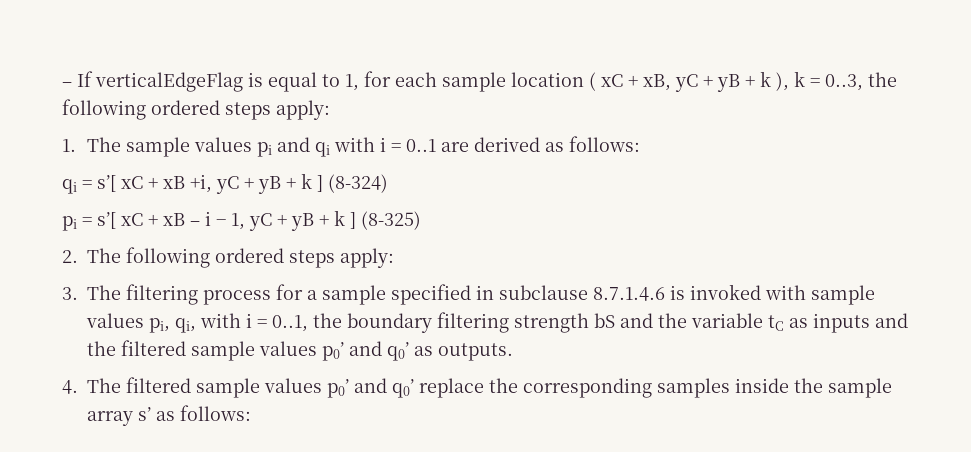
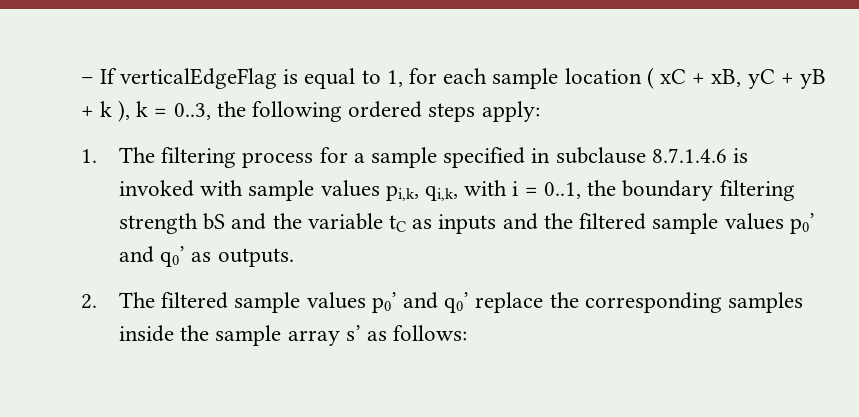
[125,136,640,157] [62,173,389,194] [62,210,422,231] [62,247,395,268] [62,285,122,300] sample values pi and qi with i = 0..1 are derived as follows: // qi = s’[ xC + xB +i, yC + yB + k ] (8-324) // pi = s’[ xC + xB – i − 1, yC + yB + k ] (8-325) // 2. The following ordered steps apply: // 3. The -> (155, 155) none
[149,318,197,333] pi, qi, -> [385,185,459,201] pi,k, qi,k,
[62,380,79,394] 4. -> [80,294,97,309] 2.

